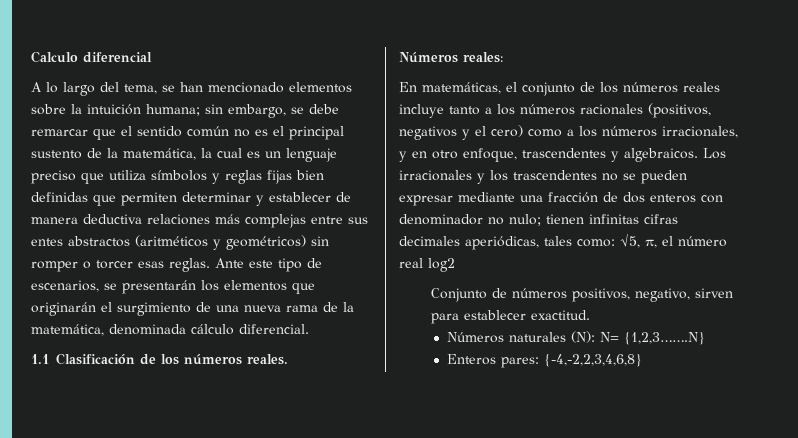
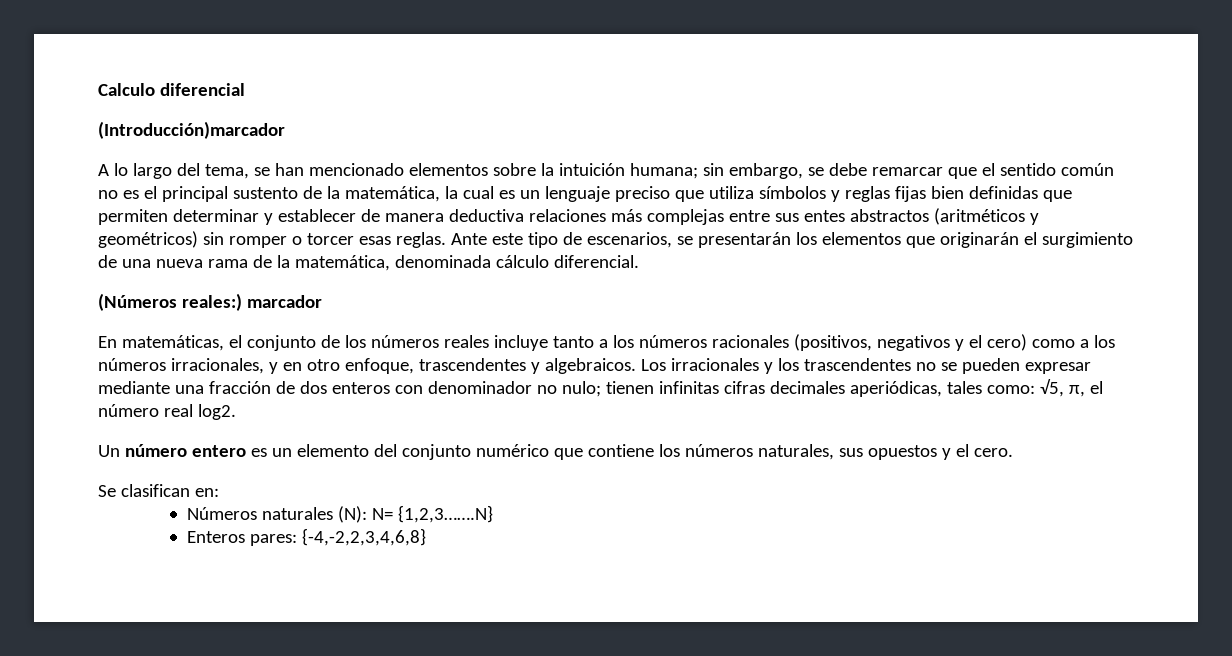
(152, 57) none -> [98,121,285,139] // (Introducción)marcador
[31,353,288,365] [399,52,503,63] 1.1 Clasificación de los números reales. // Números reales: -> [98,293,322,311] (Números reales:) marcador
[428,258,455,272] [431,288,734,302] [431,310,591,324] log2 // Conjunto de números positivos, negativo, sirven para establecer exactitud. -> [197,404,236,420] [98,444,1013,460] [98,484,219,497] log2. // Un número entero es un elemento del conjunto numérico que contiene los números naturales, sus opuestos y el cero. // Se clasifican en:

